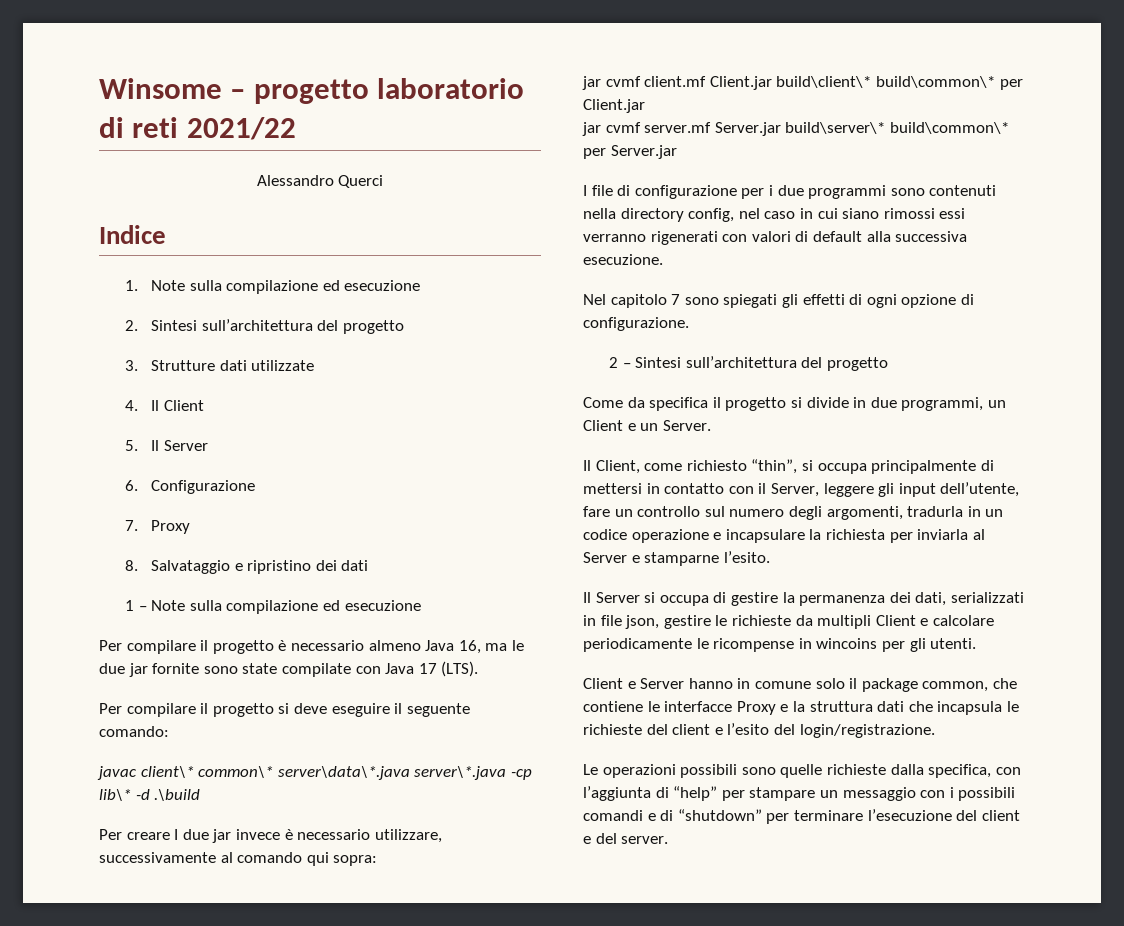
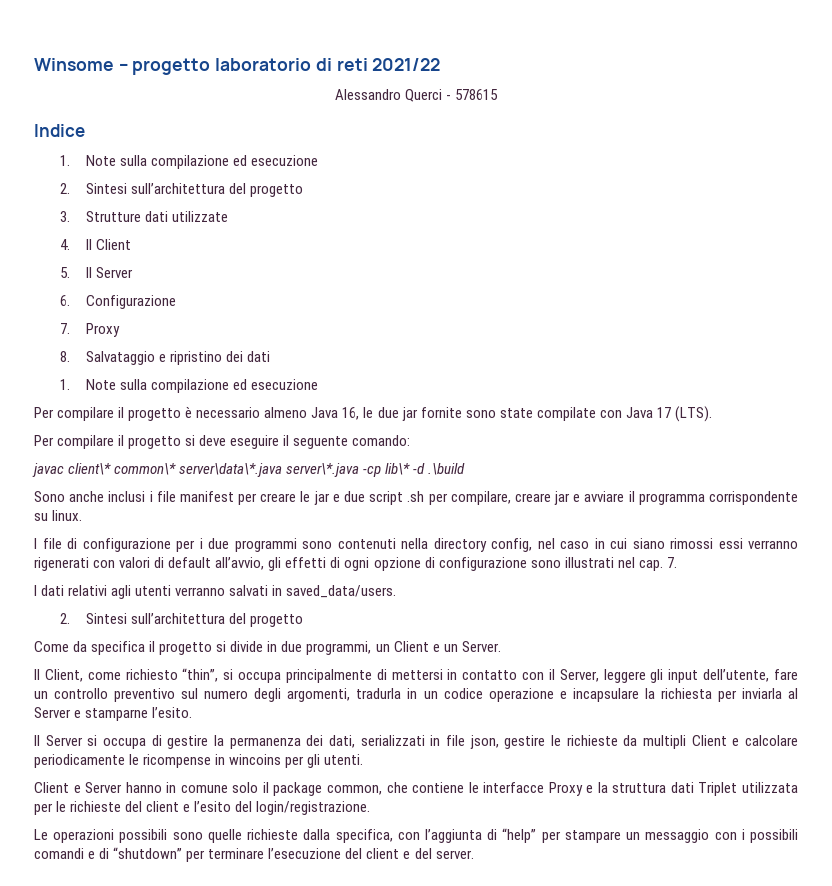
(384, 181) none -> [446,89,499,100] - 578615
[125,600,147,611] 1 – -> [59,379,70,390] 1.
[485,643,508,651] ma -> (360, 413) none
[99,829,442,843] [99,852,378,866] [582,76,1023,90] [583,99,645,113] [582,122,1009,136] [583,145,677,159] Per creare I due jar invece è necessario utilizzare, successivamente al comando qui sopra: // jar cvmf client.mf Client.jar build\client\* build\common\* per Client.jar // jar cvmf server.mf Server.jar build\server\* build\common\* per Server.jar -> [34,491,798,505] [34,510,83,521] Sono anche inclusi i file manifest per creare le jar e due script .sh per compilare, creare jar e avviare il programma corrispondente su linux.
[866,231,968,242] [583,254,663,265] [583,294,778,308] alla successiva esecuzione. // Nel capitolo 7 sono spiegati -> [215,557,265,570] all’avvio,
[583,317,689,331] [609,357,631,368] configurazione. // 2 – -> [438,557,677,571] [34,585,397,599] [59,613,70,624] configurazione sono illustrati nel cap. 7. // I dati relativi agli utenti verranno salvati in saved_data/users. // 2.
(701, 511) none -> [114,688,176,702] preventivo
[908,701,1003,715] che incapsula -> [698,782,798,796] [34,803,53,815] Triplet utilizzata per

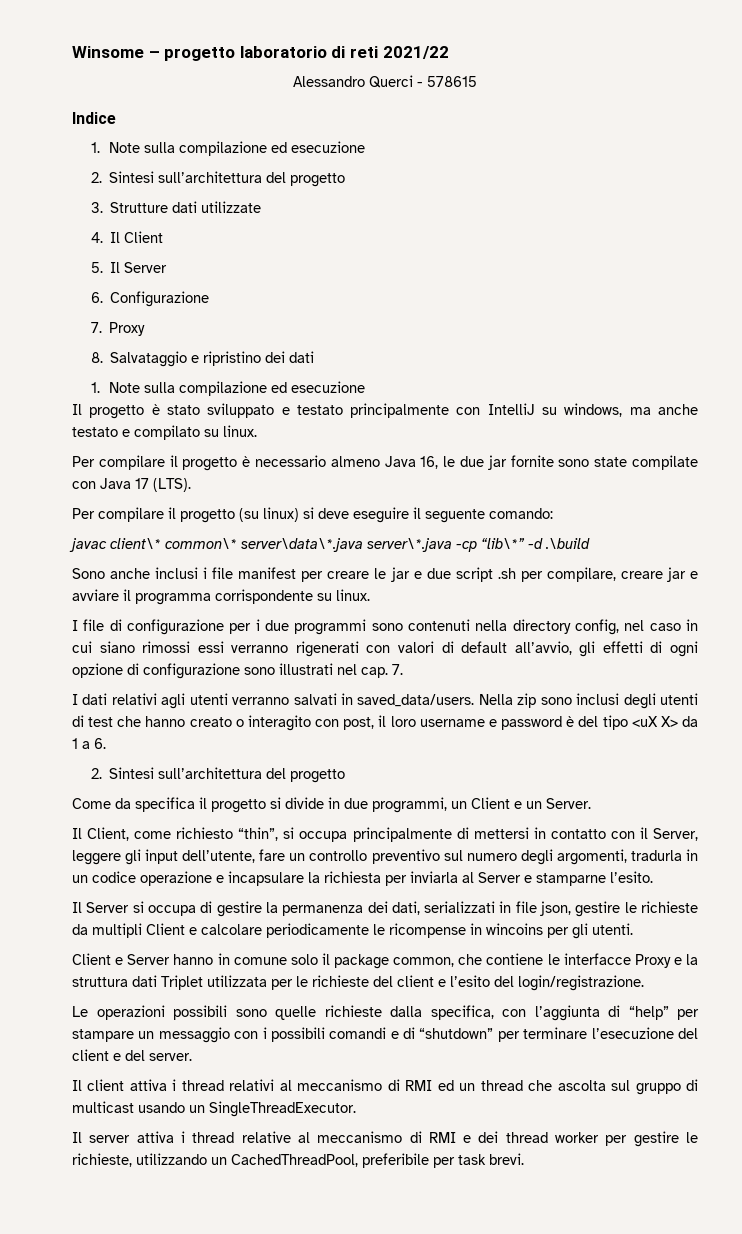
(318, 384) none -> [72,403,698,419] [72,425,257,440] // Il progetto è stato sviluppato e testato principalmente con IntelliJ su windows, ma anche testato e compilato su linux.
(182, 442) none -> [239,507,299,522] (su linux)
[385,463,411,475] lib\* -> [481,538,525,549] “lib\*”
(397, 591) none -> [478,693,699,709] [72,715,698,731] [72,738,106,749] Nella zip sono inclusi degli utenti di test che hanno creato o interagito con post, il loro username e password è del tipo <uX X> da 1 a 6.
(474, 854) none -> [72,1079,699,1095] [72,1101,356,1117] [72,1131,698,1147] [72,1153,524,1168] // Il client attiva i thread relativi al meccanismo di RMI ed un thread che ascolta sul gruppo di multicast usando un SingleThreadExecutor. // Il server attiva i thread relative al meccanismo di RMI e dei thread worker per gestire le richieste, utilizzando un CachedThreadPool, preferibile per task brevi.

